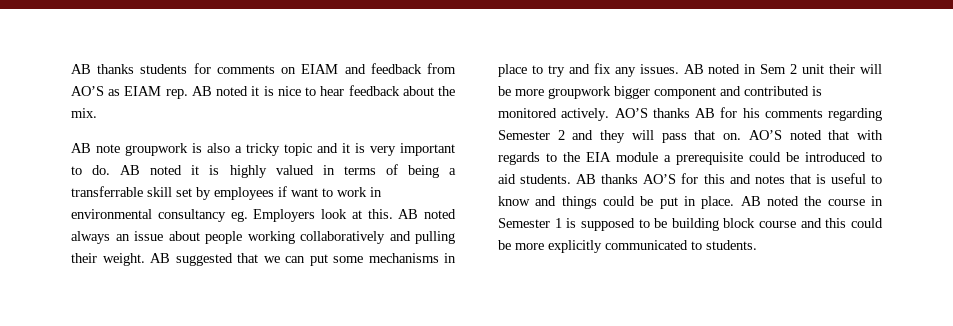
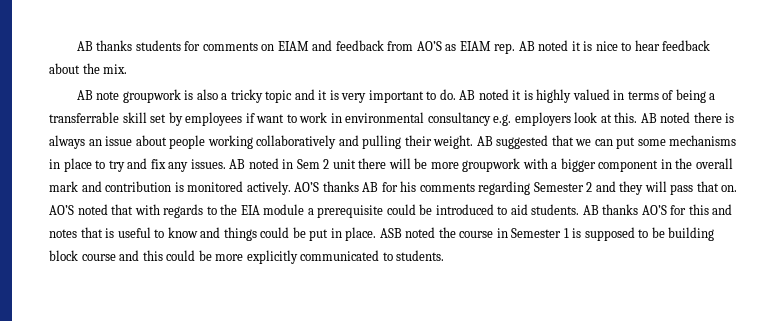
[230,209,316,222] eg. Employers -> [493,112,571,126] e.g. employers
(456, 214) none -> [693,112,735,123] there is
[829,64,856,74] their -> [358,158,387,169] there
[614,86,809,99] bigger component and contributed -> [522,158,733,172] [49,181,172,192] with a bigger component in the overall mark and contribution
[740,196,761,206] AB -> [379,228,402,238] ASB

